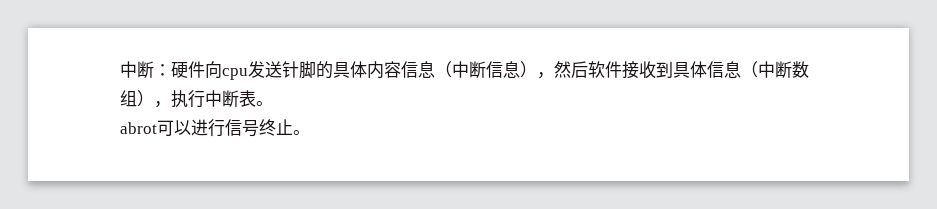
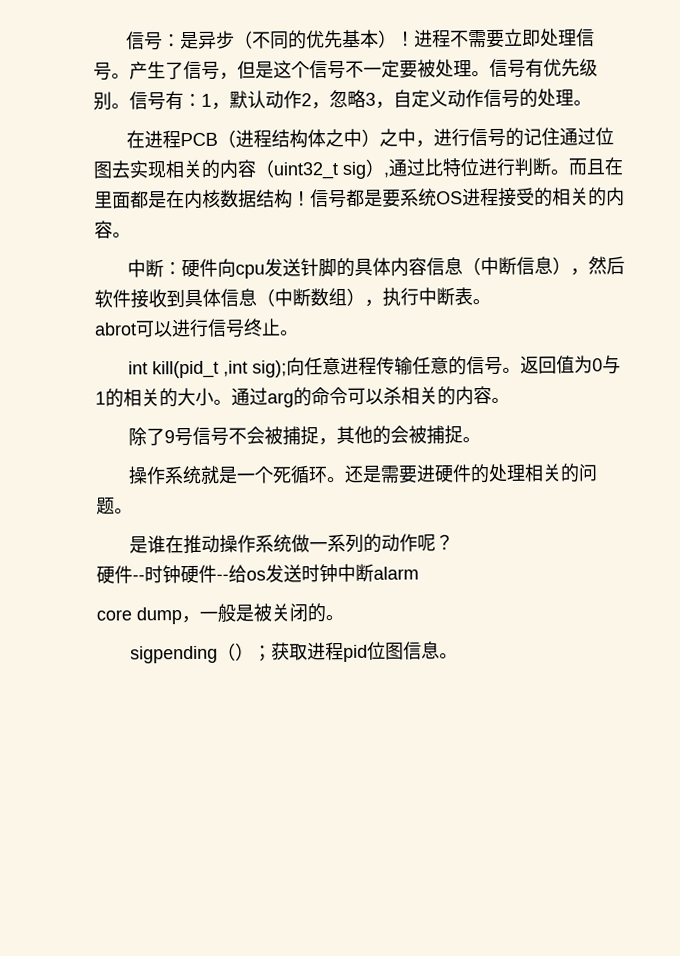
(120, 69) none -> [125,28,595,51] [93,58,598,81] [93,88,592,111] [125,127,614,149] [93,157,623,180] [94,187,625,210] [94,220,131,239] 信号：是异步（不同的优先基本）！进程不需要立即处理信号。产生了信号，但是这个信号不一定要被处理。信号有优先级别。信号有：1，默认动作2，忽略3，自定义动作信号的处理。 // 在进程PCB（进程结构体之中）之中，进行信号的记住通过位图去实现相关的内容（uint32_t sig）,通过比特位进行判断。而且在里面都是在内核数据结构！信号都是要系统OS进程接受的相关的内容。 //
(310, 132) none -> [127,355,621,379] [95,385,510,408] [127,425,481,447] [127,463,598,485] [96,497,133,515] [128,533,454,555] [96,563,419,584] [96,603,344,625] [129,641,458,664] // int kill(pid_t ,int sig);向任意进程传输任意的信号。返回值为0与1的相关的大小。通过arg的命令可以杀相关的内容。 // 除了9号信号不会被捕捉，其他的会被捕捉。 // 操作系统就是一个死循环。还是需要进硬件的处理相关的问题。 // 是谁在推动操作系统做一系列的动作呢？ // 硬件--时钟硬件--给os发送时钟中断alarm // core dump，一般是被关闭的。 // sigpending（）；获取进程pid位图信息。

